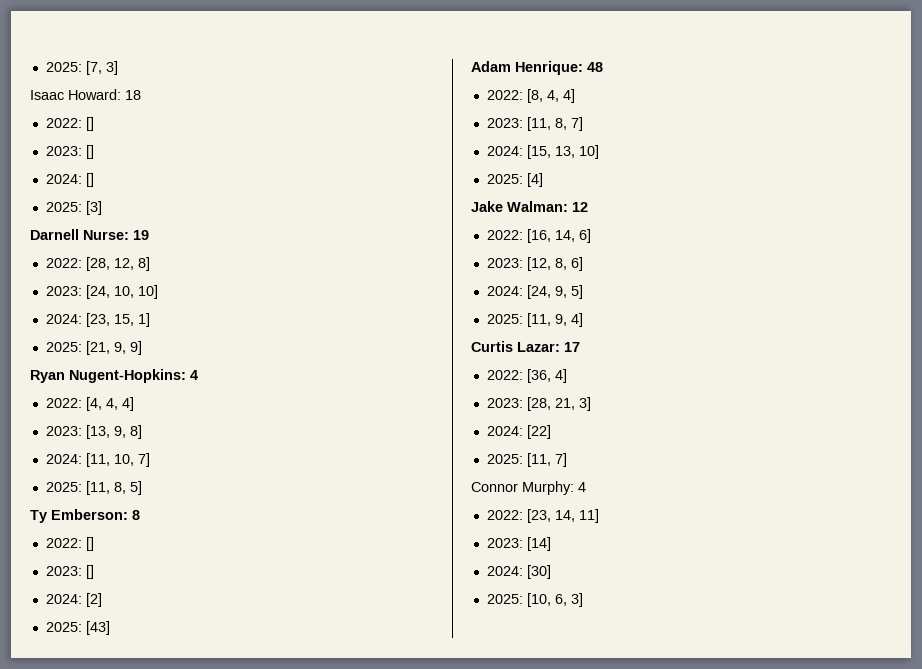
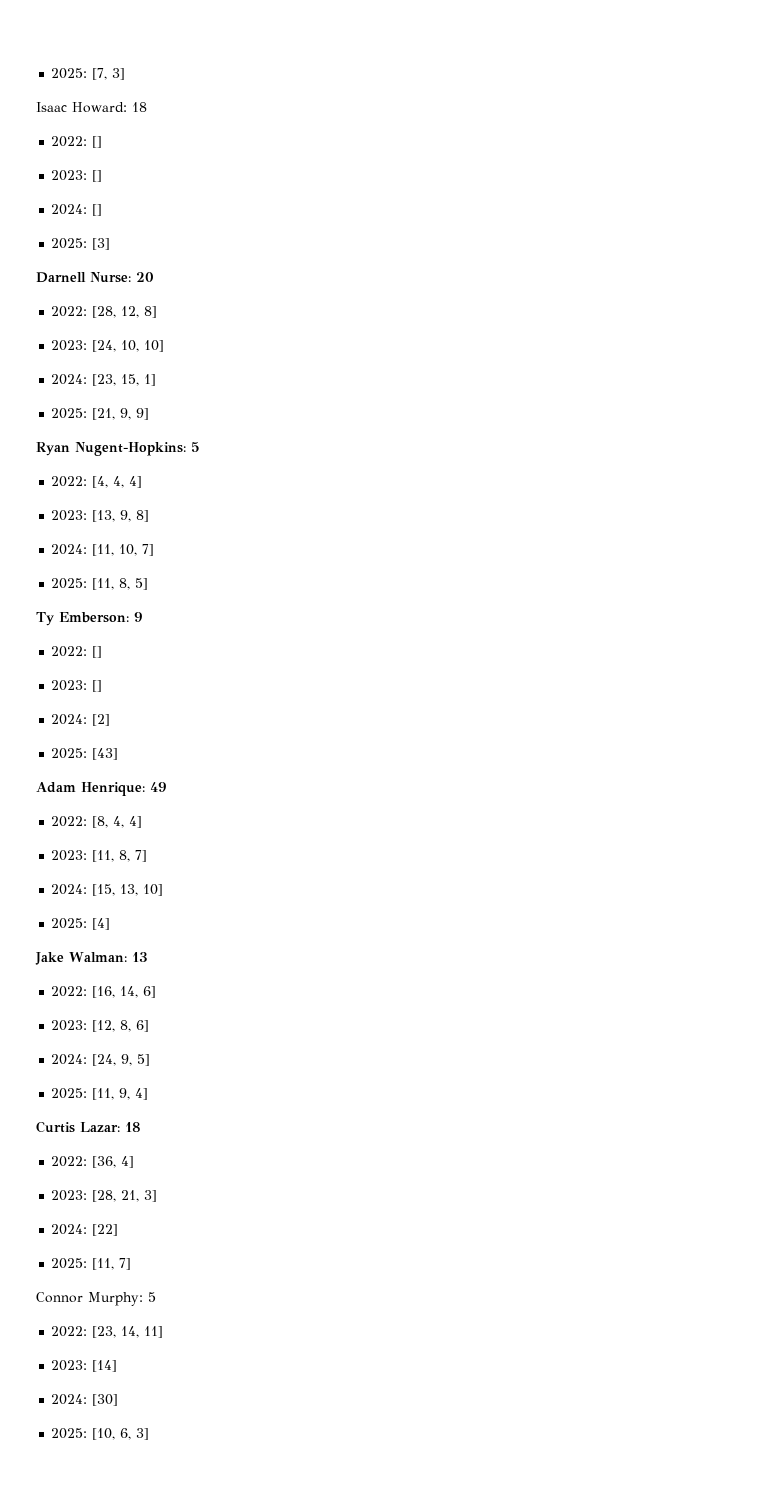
[133,230,149,240] 19 -> [136,272,154,282] 20
[190,370,198,380] 4 -> [191,442,200,452] 5
[132,510,140,520] 8 -> [134,612,143,622] 9
[587,62,603,72] 48 -> [150,782,167,792] 49
[572,202,588,212] 12 -> [131,952,148,962] 13
[564,342,580,352] 17 -> [125,1122,141,1132] 18
[578,482,586,492] 4 -> [148,1292,156,1302] 5

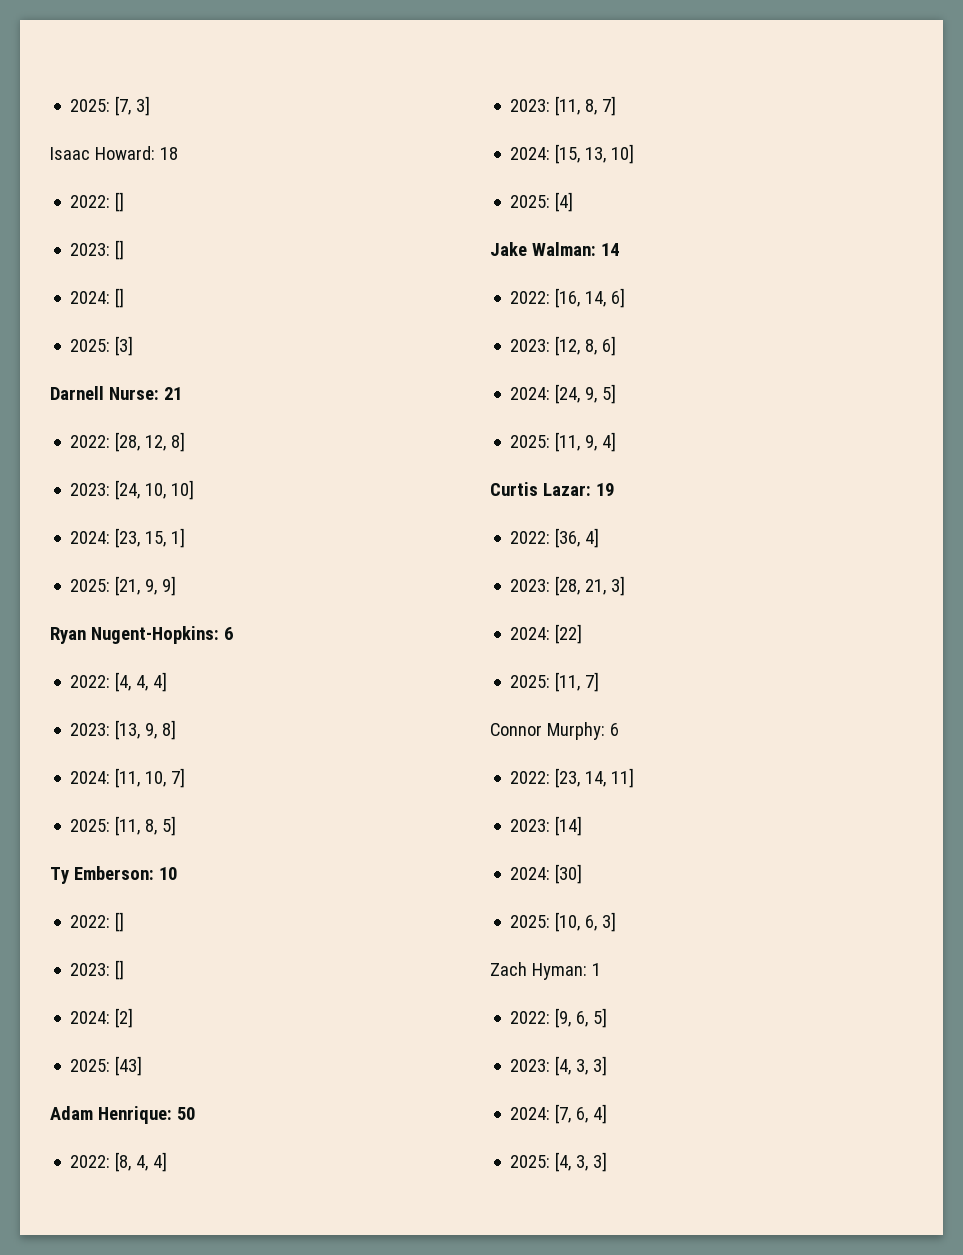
[136,272,154,282] 20 -> [163,387,182,400] 21
[191,442,200,452] 5 -> [223,627,233,640] 6
[134,612,143,622] 9 -> [158,867,177,880] 10
[150,782,167,792] 49 -> [176,1107,195,1120] 50
[131,952,148,962] 13 -> [600,243,619,256] 14
[125,1122,141,1132] 18 -> [595,483,614,496] 19
[148,1292,156,1302] 5 -> [609,723,619,736] 6
(150, 1434) none -> [490,962,601,980] [510,1008,608,1028] [510,1056,608,1076] [510,1104,608,1124] [510,1152,608,1172] // Zach Hyman: 1 // 2022: [9, 6, 5] // 2023: [4, 3, 3] // 2024: [7, 6, 4] // 2025: [4, 3, 3]

